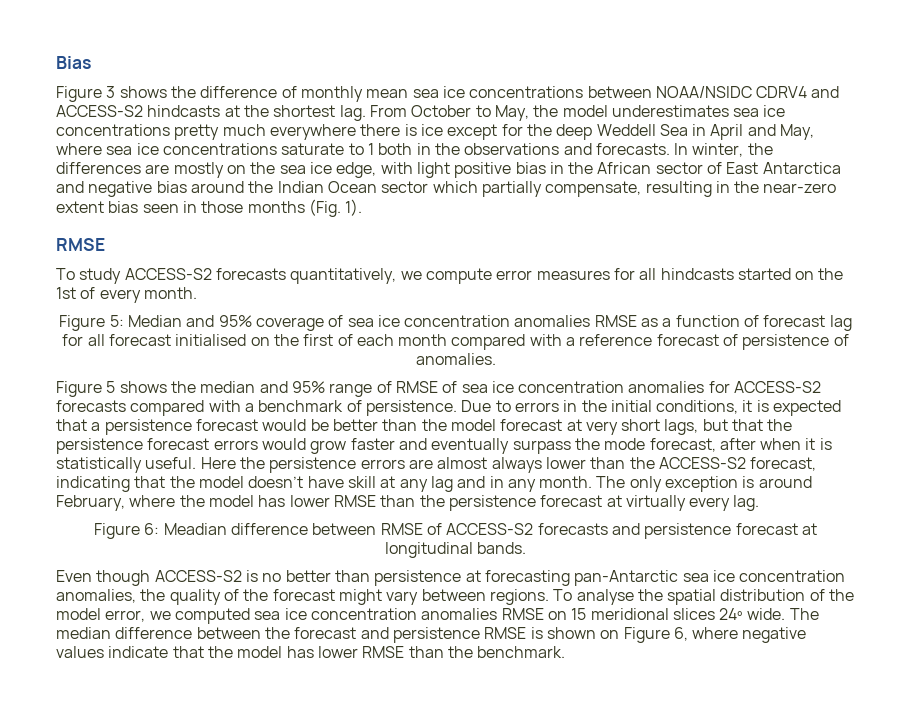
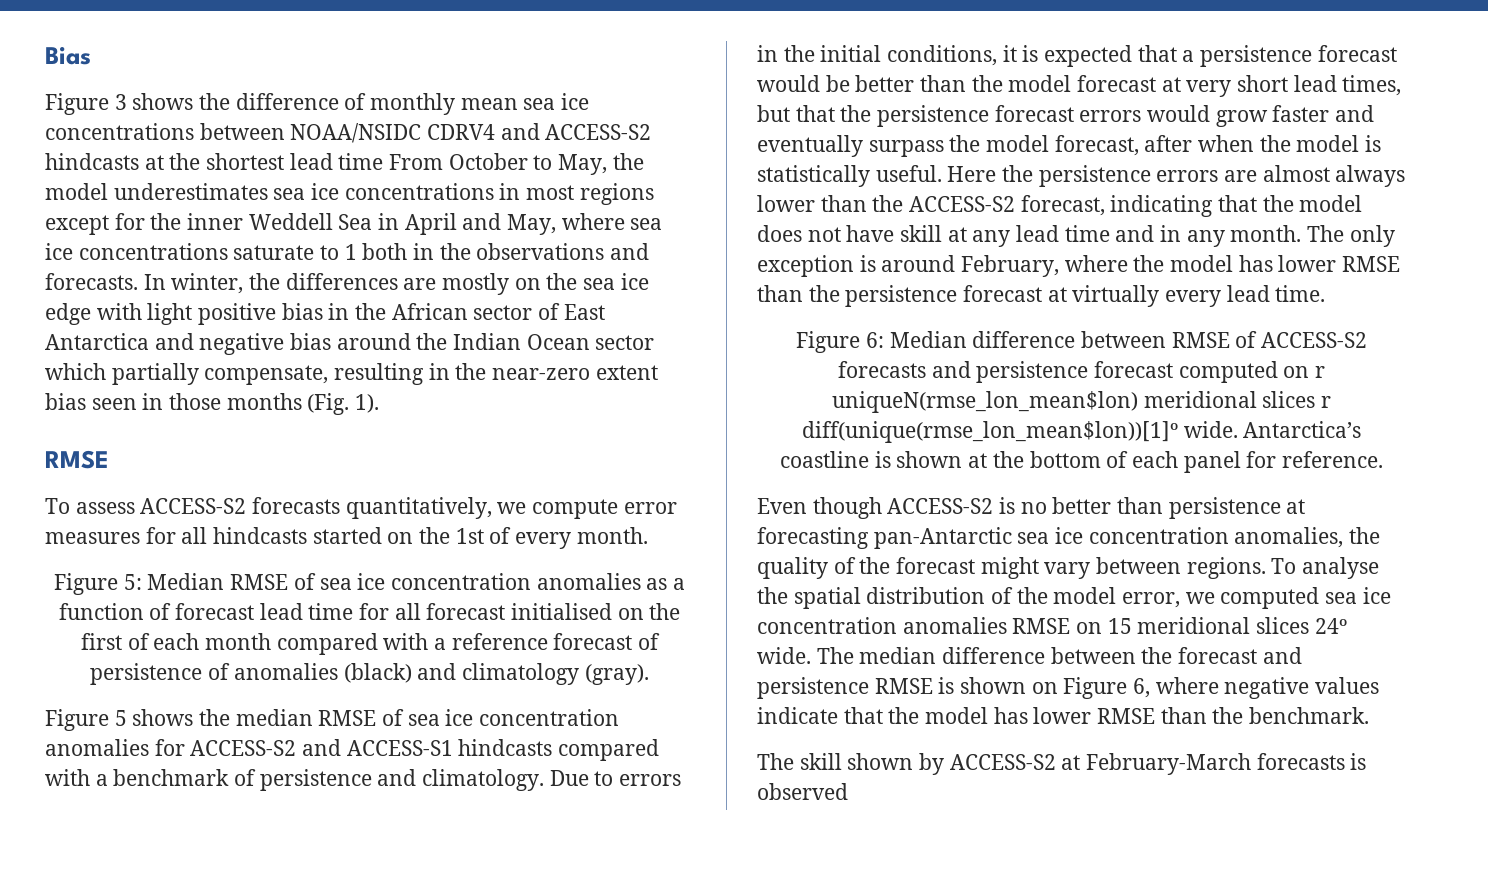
[339,105,366,121] lag. -> [289,153,384,170] lead time
[174,124,443,140] pretty much everywhere there is ice -> [499,183,654,205] in most regions
[556,124,593,140] deep -> [187,213,244,230] inner
[336,162,377,178] edge, -> [45,303,91,325] edge
[79,268,122,284] study -> [75,502,135,514] assess
[186,315,637,331] and 95% coverage of sea ice concentration anomalies RMSE -> [230,573,641,590] RMSE of sea ice concentration anomalies
[829,315,852,331] lag -> [259,603,354,620] lead time
[415,353,496,365] anomalies. -> [233,663,649,685] anomalies (black) and climatology (gray).
[259,381,392,397] and 95% range of -> (313, 717) none
[56,400,126,412] forecasts -> [302,739,553,756] and ACCESS-S1 hindcasts
[365,400,457,416] persistence. -> [259,769,545,791] persistence and climatology.
[664,419,699,435] lags, -> [1293,75,1402,96] lead times,
[604,438,646,450] mode -> [986,135,1050,152] model
[805,438,816,450] it -> [1259,135,1360,152] the model
[248,476,304,488] doesn’t -> [757,225,841,242] does not
[430,476,453,492] lag -> [1016,225,1110,242] lead time
[733,495,760,511] lag. -> [1226,285,1326,302] lead time.
[163,523,227,535] Meadian -> [889,331,967,348] Median
[801,523,817,535] [384,542,527,558] at longitudinal bands. -> [1178,361,1326,383] [831,391,1332,413] [801,421,1362,443] [780,451,1383,473] computed on r uniqueN(rmse_lon_mean$lon) meridional slices r diff(unique(rmse_lon_mean$lon))[1]º wide. Antarctica’s coastline is shown at the bottom of each panel for reference.
(566, 652) none -> [757,753,1367,775] [757,783,848,800] // The skill shown by ACCESS-S2 at February-March forecasts is observed

